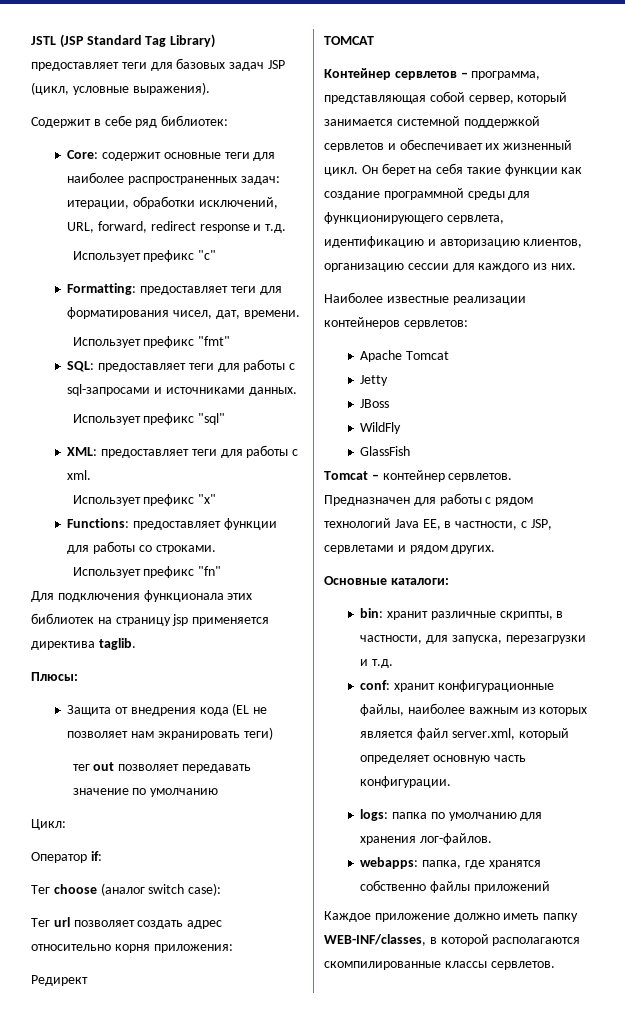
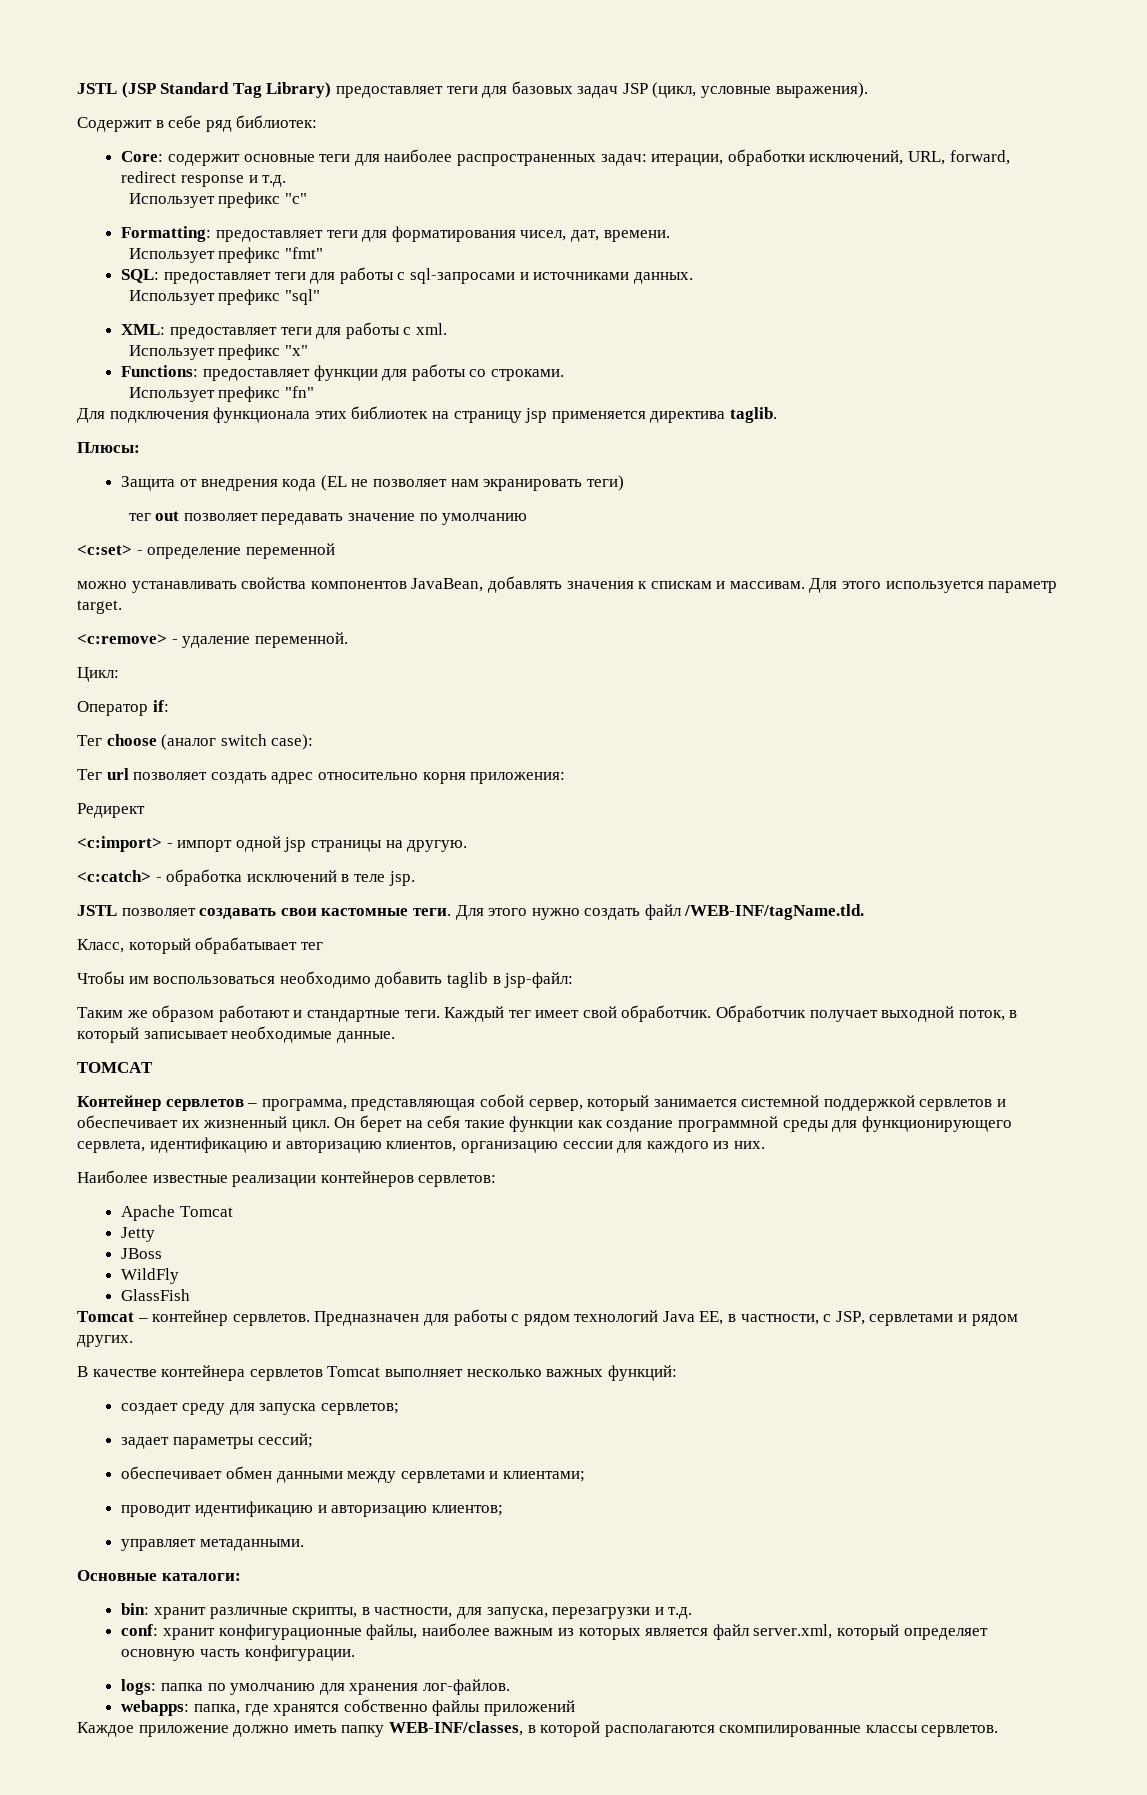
(219, 792) none -> [77,543,335,559] [77,576,1058,593] [77,600,122,614] [77,632,348,648] // <c:set> - определение переменной // можно устанавливать свойства компонентов JavaBean, добавлять значения к спискам и массивам. Для этого используется параметр target. // <c:remove> - удаление переменной.
(88, 980) none -> [77,836,468,852] [77,869,415,886] [77,904,865,920] [77,937,323,954] [77,971,574,988] [77,1005,1018,1022] [77,1026,395,1043] // <c:import> - импорт одной jsp страницы на другую. // <c:catch> - обработка исключений в теле jsp. // JSTL позволяет создавать свои кастомные теги. Для этого нужно создать файл /WEB-INF/tagName.tld. // Класс, который обрабатывает тег // Чтобы им воспользоваться необходимо добавить taglib в jsp-файл: // Таким же образом работают и стандартные теги. Каждый тег имеет свой обработчик. Обработчик получает выходной поток, в который записывает необходимые данные.
(496, 549) none -> [77,1365,677,1381] [121,1403,399,1415] [121,1433,313,1449] [121,1466,586,1483] [121,1501,503,1517] [121,1539,305,1551] // В качестве контейнера сервлетов Tomcat выполняет несколько важных функций: // создает среду для запуска сервлетов; // задает параметры сессий; // обеспечивает обмен данными между сервлетами и клиентами; // проводит идентификацию и авторизацию клиентов; // управляет метаданными.

